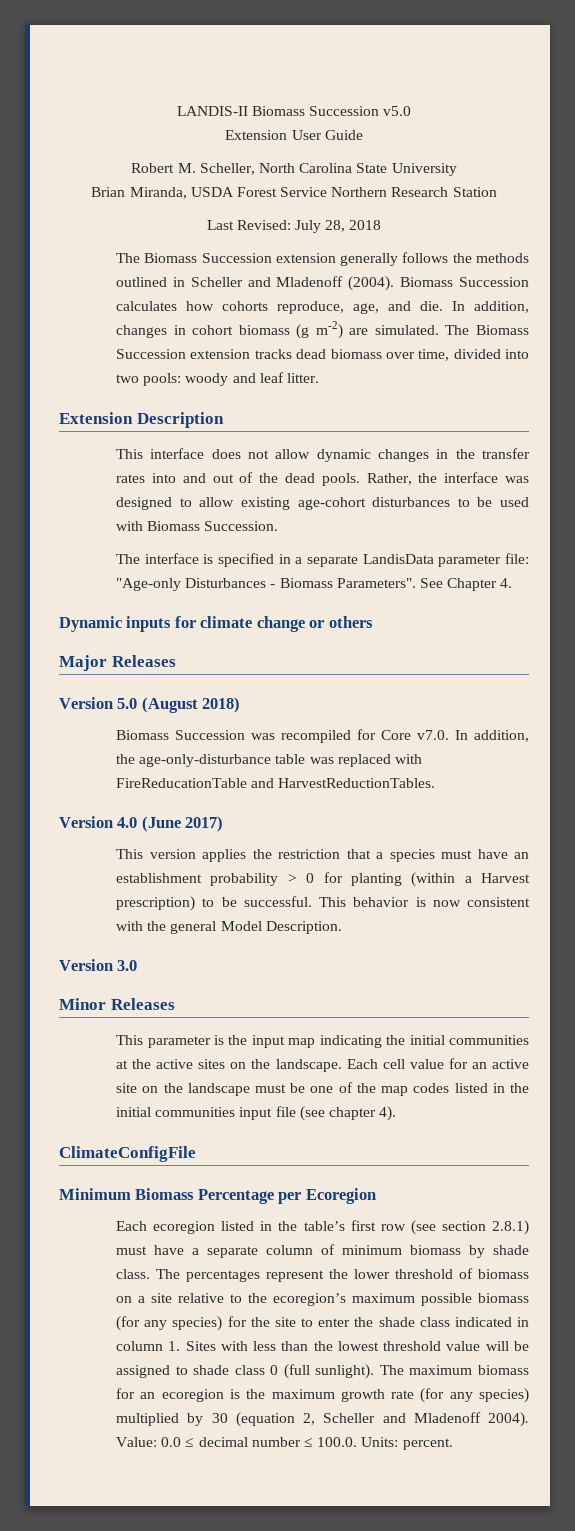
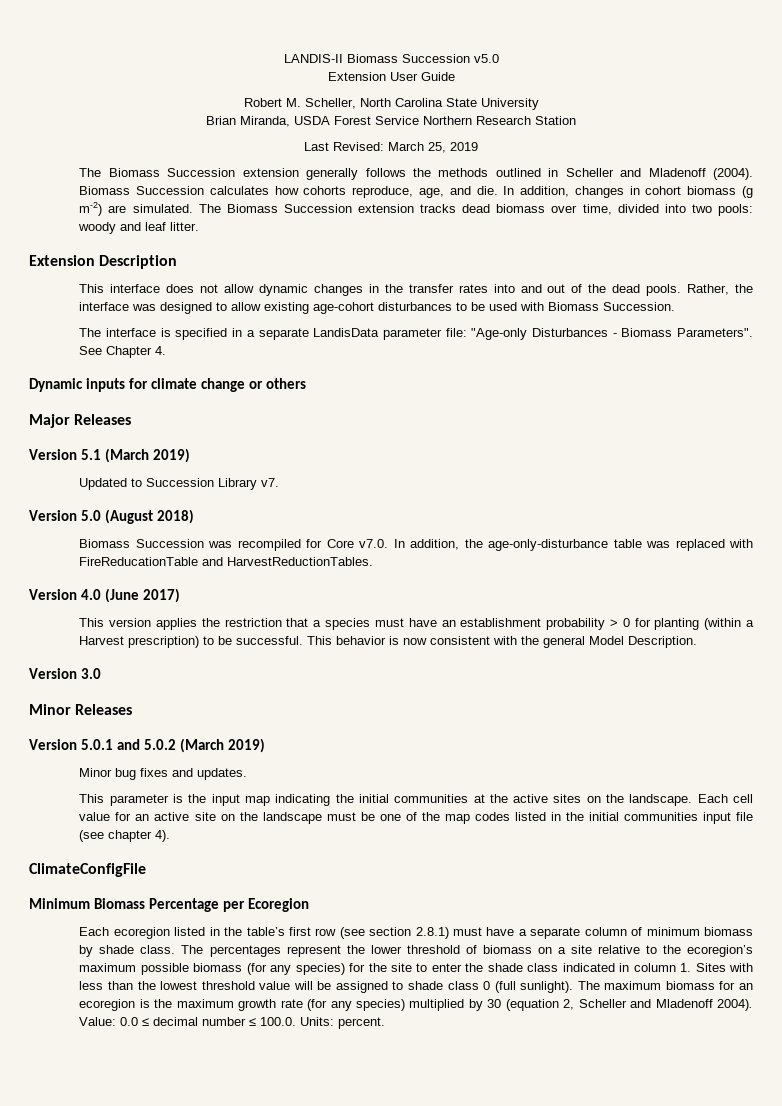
[295,220,382,233] July 28, 2018 -> [388,142,478,153] March 25, 2019
(176, 661) none -> [29,448,191,463] [79,478,280,490] // Version 5.1 (March 2019) // Updated to Succession Library v7.
(175, 1004) none -> [29,738,266,753] [79,768,248,780] // Version 5.0.1 and 5.0.2 (March 2019) // Minor bug fixes and updates.

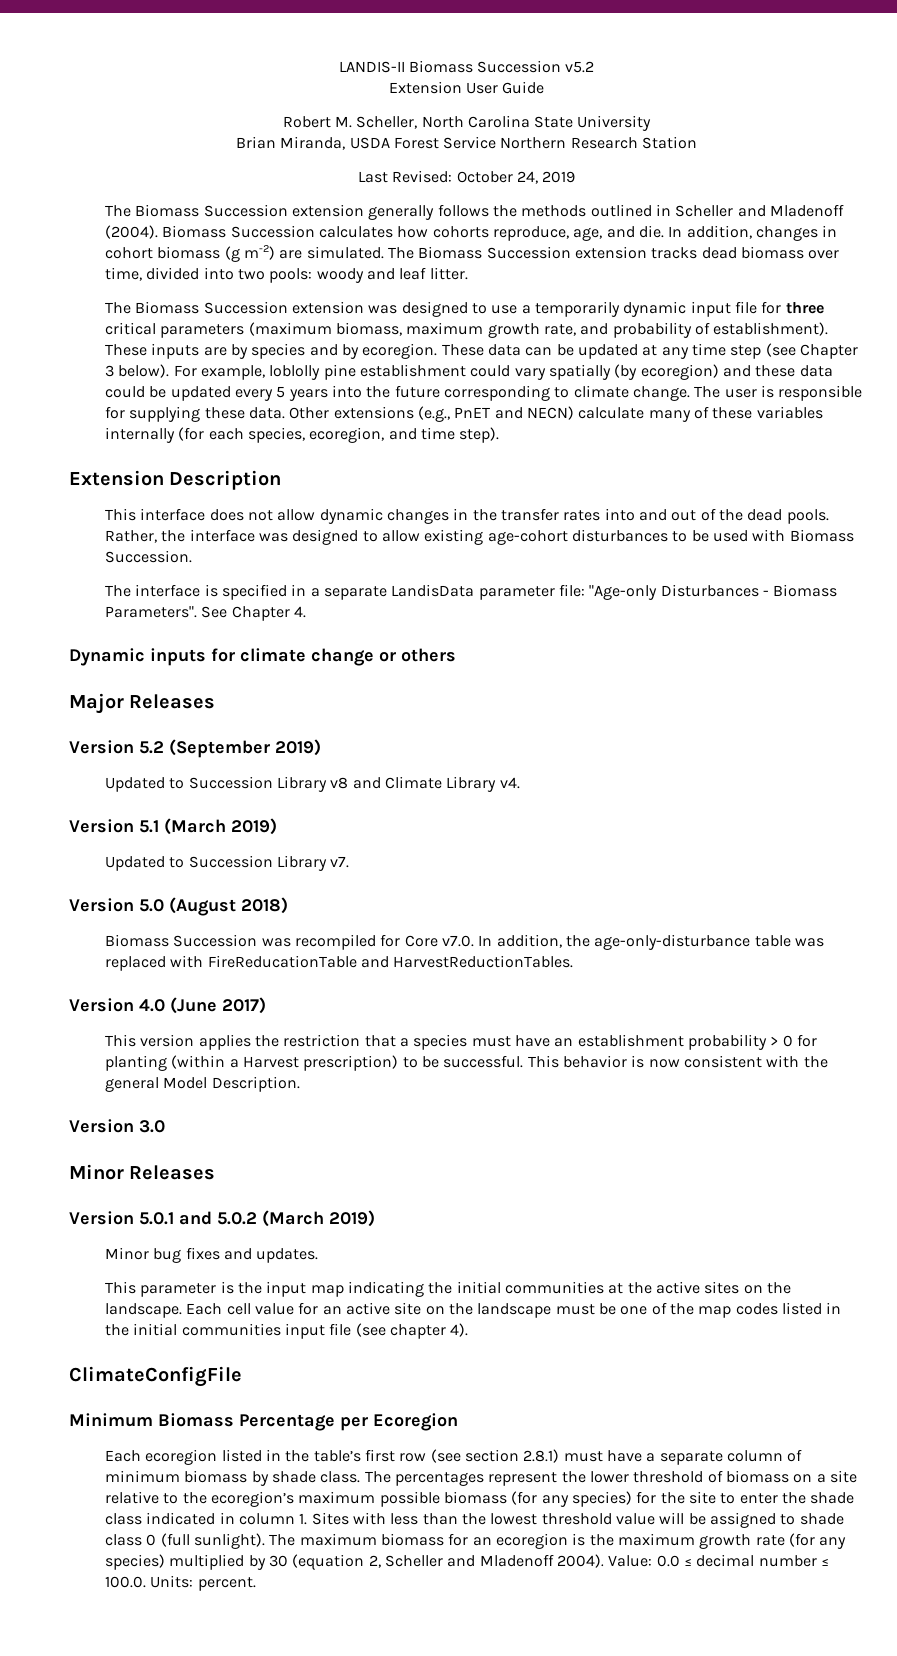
[473,54,499,63] v5.0 -> [565,61,595,73] v5.2
[388,142,446,153] March 25, -> [456,171,538,184] October 24,
(200, 226) none -> [105,301,824,317] [105,322,829,338] [105,343,858,359] [105,364,833,380] [105,385,863,401] [105,406,823,422] [105,427,500,443] // The Biomass Succession extension was designed to use a temporarily dynamic input file for three critical parameters (maximum biomass, maximum growth rate, and probability of establishment). These inputs are by species and by ecoregion. These data can be updated at any time step (see Chapter 3 below). For example, loblolly pine establishment could vary spatially (by ecoregion) and these data could be updated every 5 years into the future corresponding to climate change. The user is responsible for supplying these data. Other extensions (e.g., PnET and NECN) calculate many of these variables internally (for each species, ecoregion, and time step).
(132, 419) none -> [69,739,321,758] [105,776,520,792] // Version 5.2 (September 2019) // Updated to Succession Library v8 and Climate Library v4.

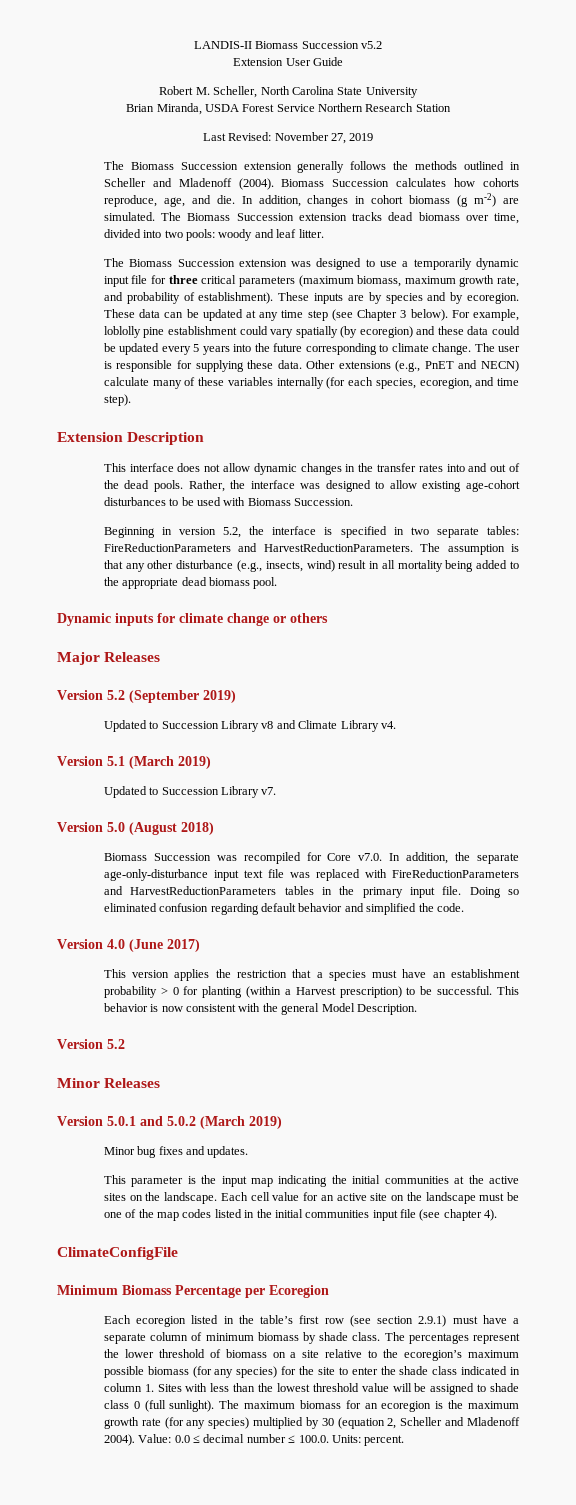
[456,171,538,184] October 24, -> [274,132,346,144] November 27,
[105,584,838,600] [105,606,307,621] The interface is specified in a separate LandisData parameter file: "Age-only Disturbances - Biomass Parameters". See Chapter 4. -> [103,526,520,538] [103,543,519,555] [103,560,519,572] [103,577,278,589] Beginning in version 5.2, the interface is specified in two separate tables: FireReductionParameters and HarvestReductionParameters. The assumption is that any other disturbance (e.g., insects, wind) result in all mortality being added to the appropriate dead biomass pool.
[594,934,824,950] [105,955,574,971] age-only-disturbance table was replaced with FireReducationTable and HarvestReductionTables. -> [477,853,520,864] [103,869,519,881] [103,886,519,898] [103,903,464,915] separate age-only-disturbance input text file was replaced with FireReductionParameters and HarvestReductionParameters tables in the primary input file. Doing so eliminated confusion regarding default behavior and simplified the code.
[139,1120,165,1133] 3.0 -> [107,1039,125,1049] 5.2
[523,1449,560,1463] 2.8.1) -> [418,1315,447,1327] 2.9.1)

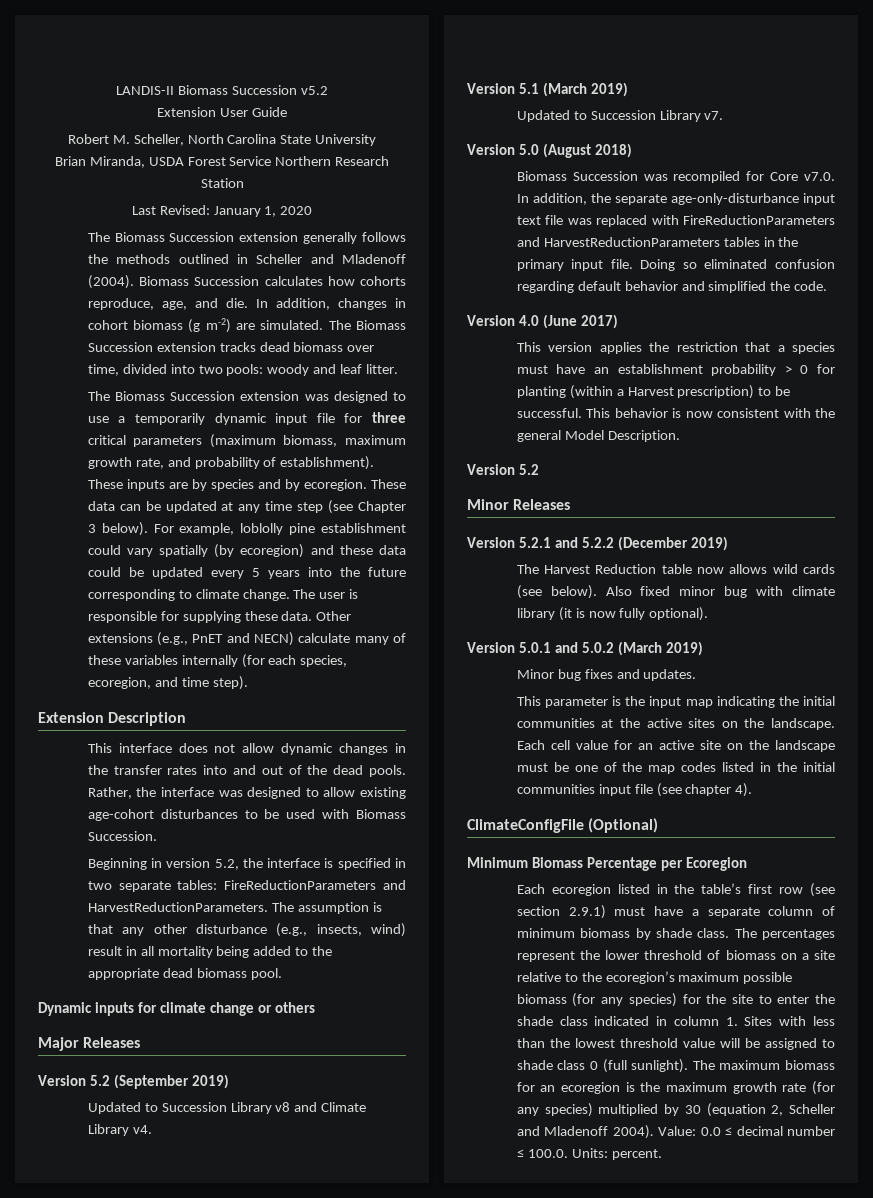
[274,132,374,144] November 27, 2019 -> [213,206,313,217] January 1, 2020
(161, 1083) none -> [467,536,729,551] [516,564,835,574] [516,585,835,599] [516,607,709,621] // Version 5.2.1 and 5.2.2 (December 2019) // The Harvest Reduction table now allows wild cards (see below). Also fixed minor bug with climate library (it is now fully optional).
(178, 1253) none -> [588,818,659,833] (Optional)

